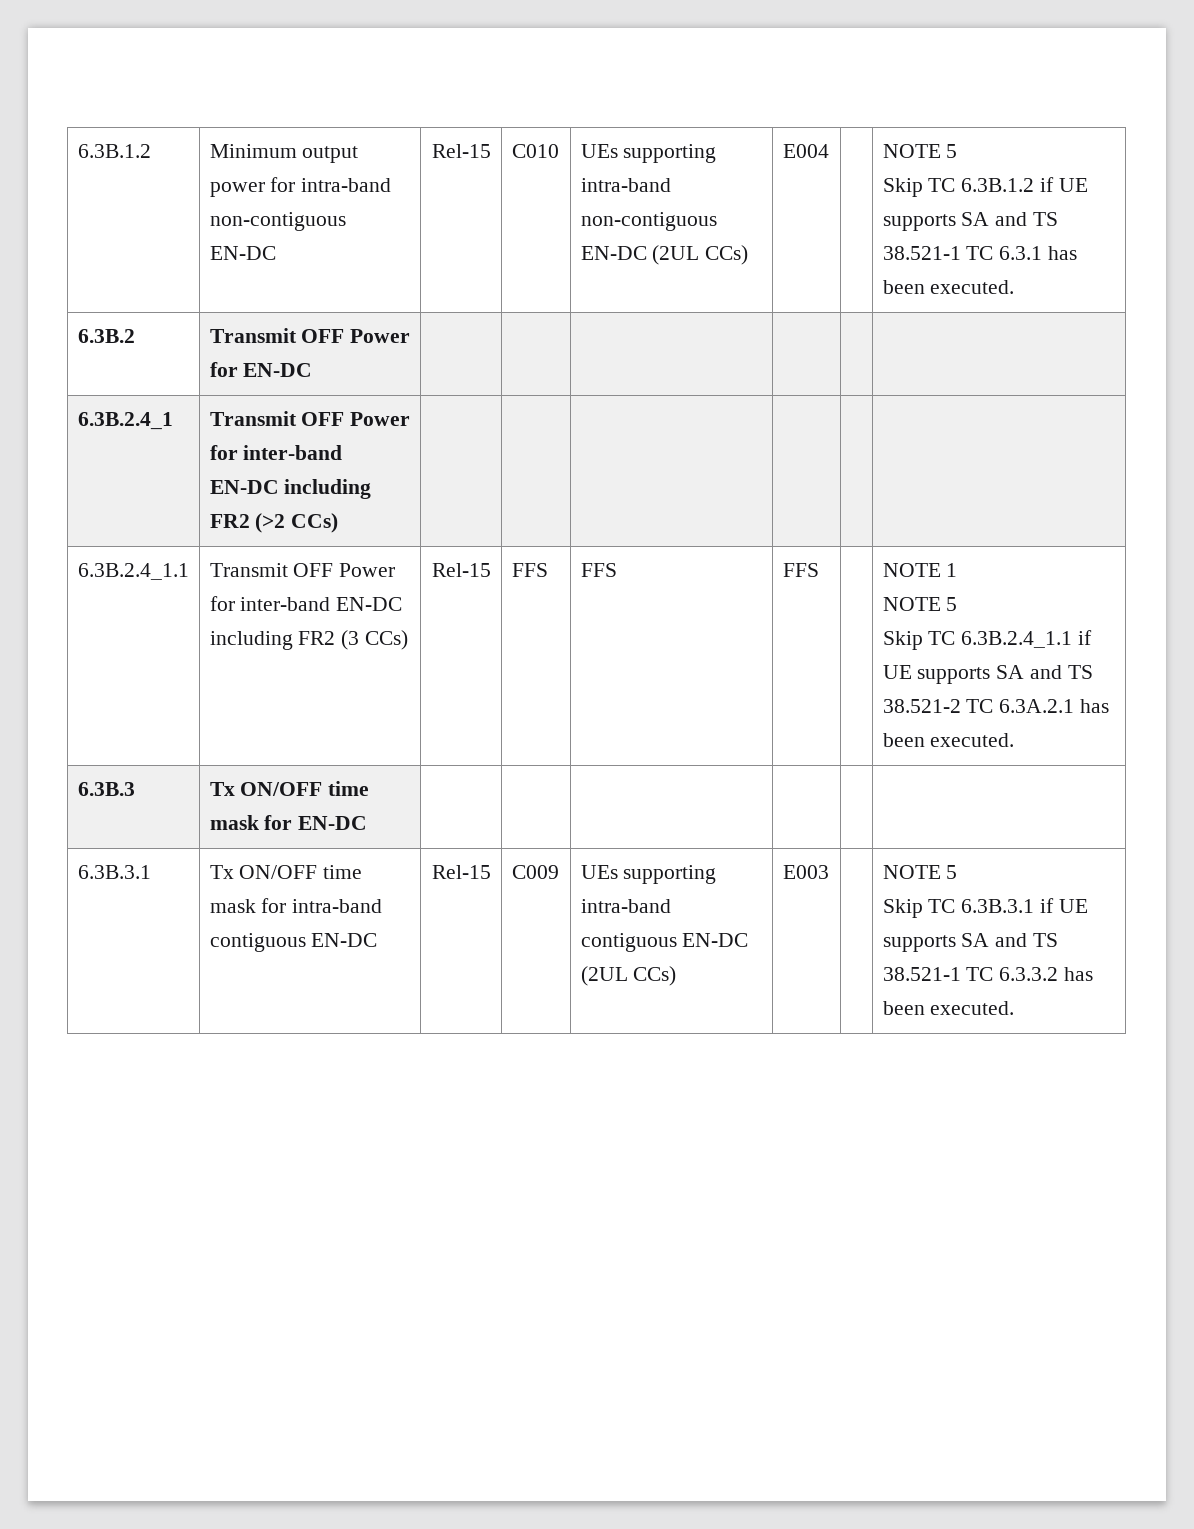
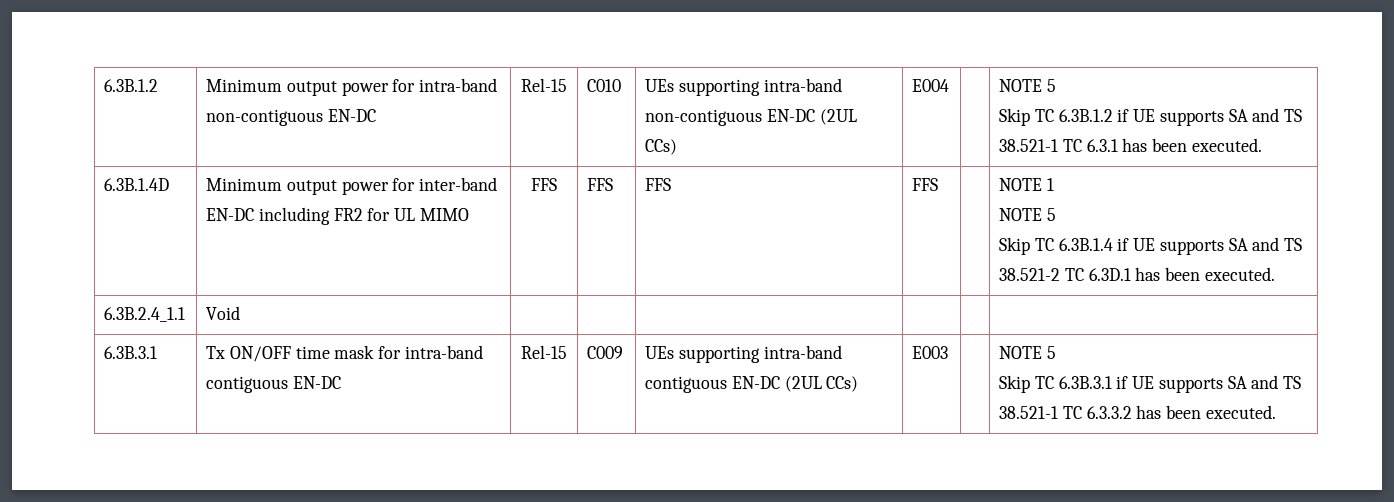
[77,329,135,343] [209,328,411,343] [209,362,313,377] [77,412,173,430] [209,411,411,426] [209,445,343,460] [209,479,372,499] [209,513,339,533] [77,563,189,580] [209,563,396,577] [209,596,403,611] [209,630,408,650] [431,563,491,577] 6.3B.2 | Transmit OFF Power for EN-DC | | | | | | // 6.3B.2.4_1 | Transmit OFF Power for inter-band EN-DC including FR2 (>2 CCs) | | | | | | // 6.3B.2.4_1.1 | Transmit OFF Power for inter-band EN-DC including FR2 (3 CCs) | Rel-15 -> [104,178,170,191] [206,177,498,195] [206,207,469,225] [531,178,557,191] 6.3B.1.4D | Minimum output power for inter-band EN-DC including FR2 for UL MIMO | FFS
[961,631,1073,648] 6.3B.2.4_1.1 -> [1058,238,1113,251] 6.3B.1.4
[999,699,1109,713] [882,733,1015,747] [77,782,135,796] [209,781,370,796] [209,815,368,830] 6.3A.2.1 has been executed. // 6.3B.3 | Tx ON/OFF time mask for EN-DC -> [1088,267,1275,281] [104,307,186,322] [206,306,241,320] 6.3D.1 has been executed. // 6.3B.2.4_1.1 | Void

